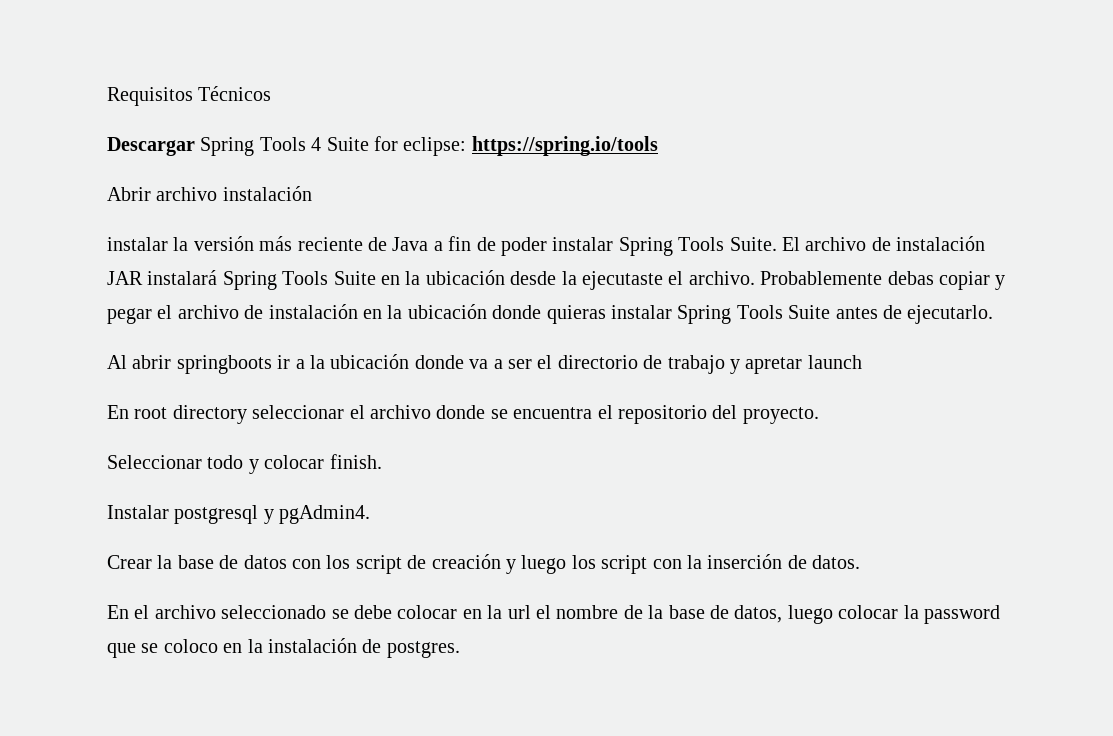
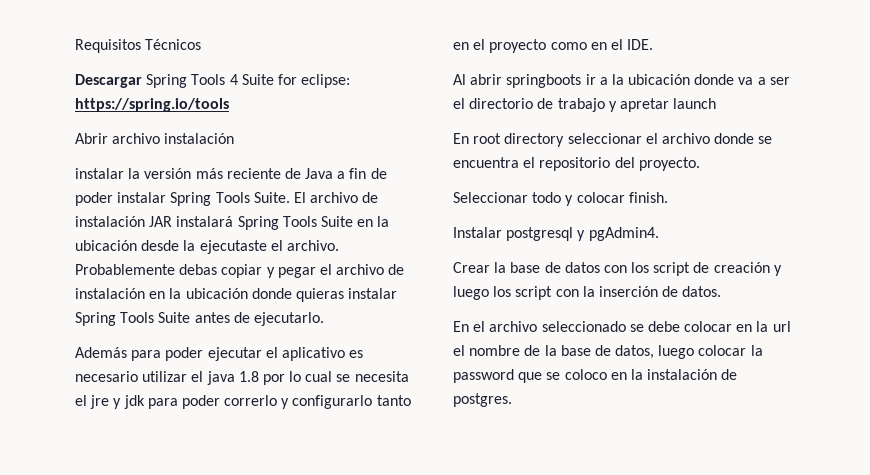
(994, 314) none -> [75,347,364,361] [75,371,409,385] [75,395,411,409] [453,39,654,53] // Además para poder ejecutar el aplicativo es necesario utilizar el java 1.8 por lo cual se necesita el jre y jdk para poder correrlo y configurarlo tanto en el proyecto como en el IDE.

